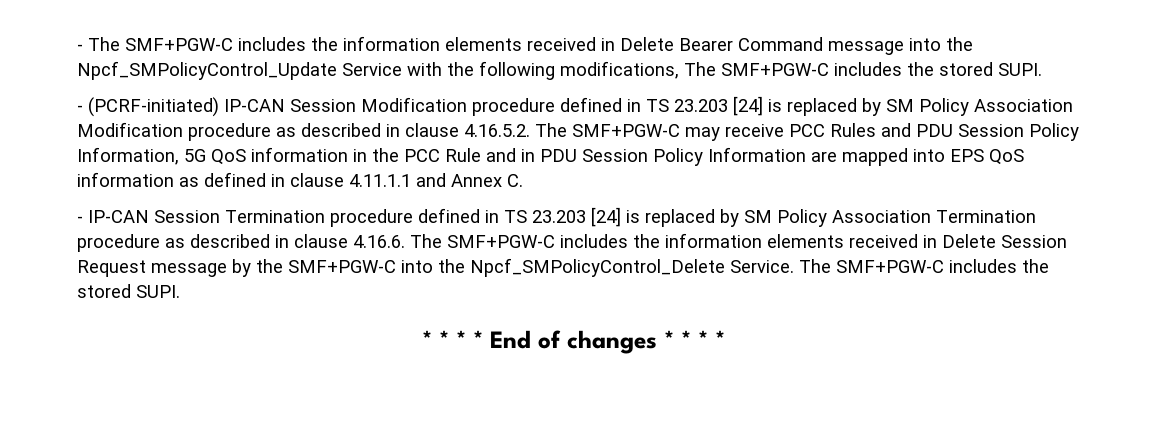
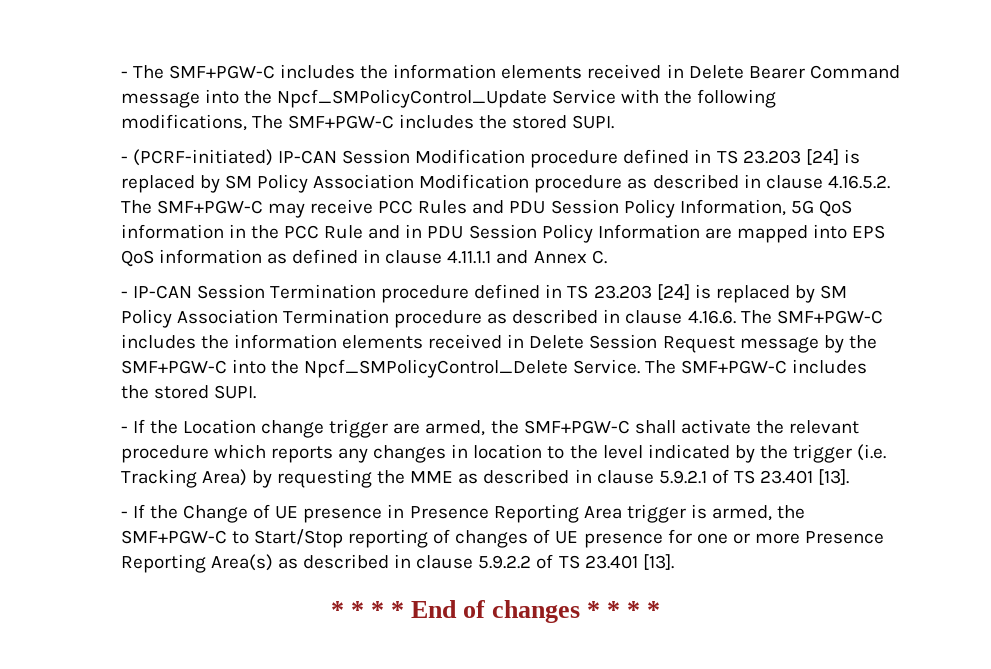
(180, 291) none -> [120,419,860,438] [120,444,887,463] [120,469,850,488] [120,504,806,523] [120,529,885,548] [120,554,674,573] // - If the Location change trigger are armed, the SMF+PGW-C shall activate the relevant procedure which reports any changes in location to the level indicated by the trigger (i.e. Tracking Area) by requesting the MME as described in clause 5.9.2.1 of TS 23.401 [13]. // - If the Change of UE presence in Presence Reporting Area trigger is armed, the SMF+PGW-C to Start/Stop reporting of changes of UE presence for one or more Presence Reporting Area(s) as described in clause 5.9.2.2 of TS 23.401 [13].

